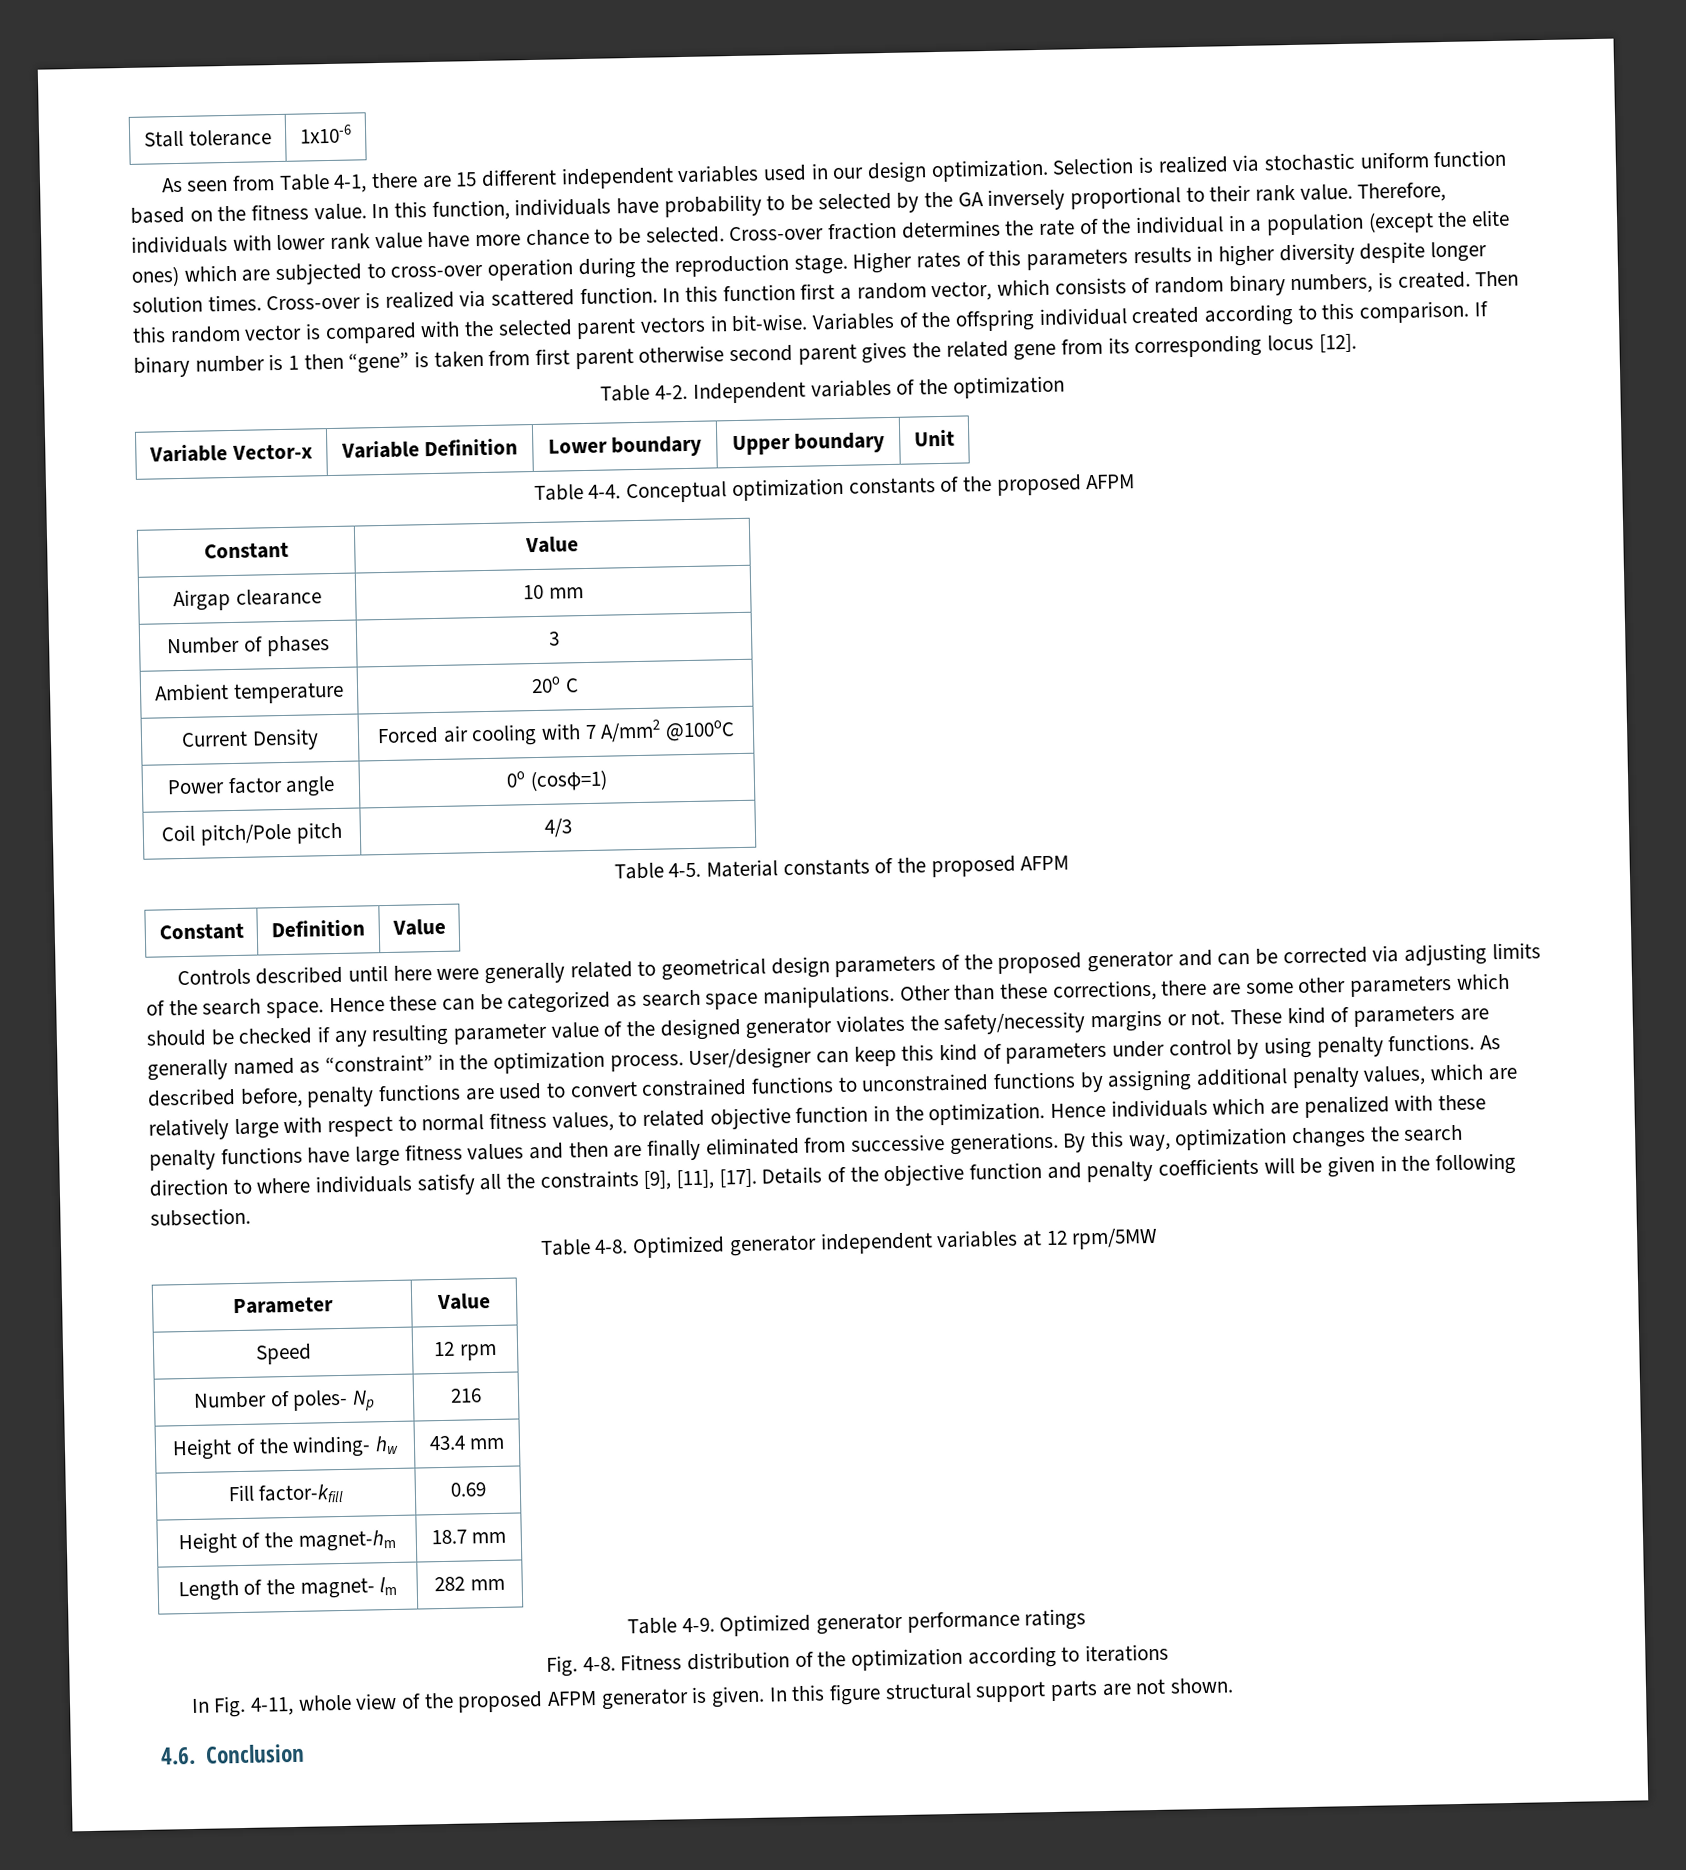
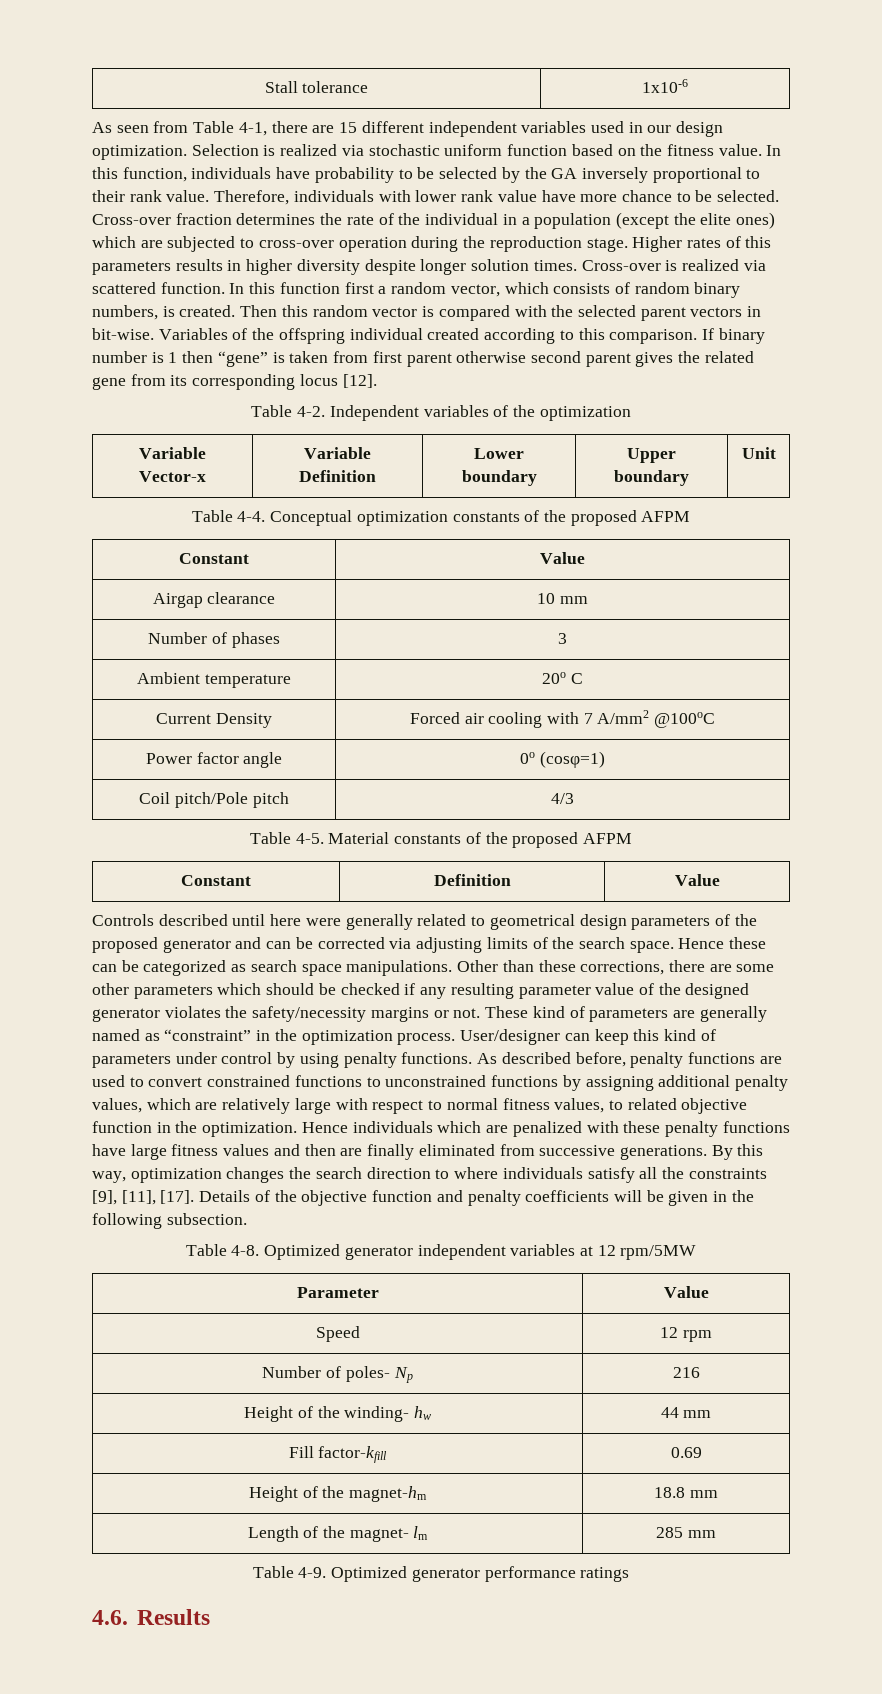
[428,1435,466,1451] 43.4 -> [660,1407,679,1418] 44
[430,1529,467,1545] 18.7 -> [654,1487,686,1498] 18.8
[434,1576,466,1592] 282 -> [656,1527,684,1538] 285
[545,1643,1170,1678] [190,1677,1235,1718] // Fig. 4-8. Fitness distribution of the optimization according to iterations // In Fig. 4-11, whole view of the proposed AFPM generator is given. In this figure structural support parts are not shown. -> (630, 1574) none
[204,1743,305,1764] Conclusion -> [136,1609,210,1625] Results

